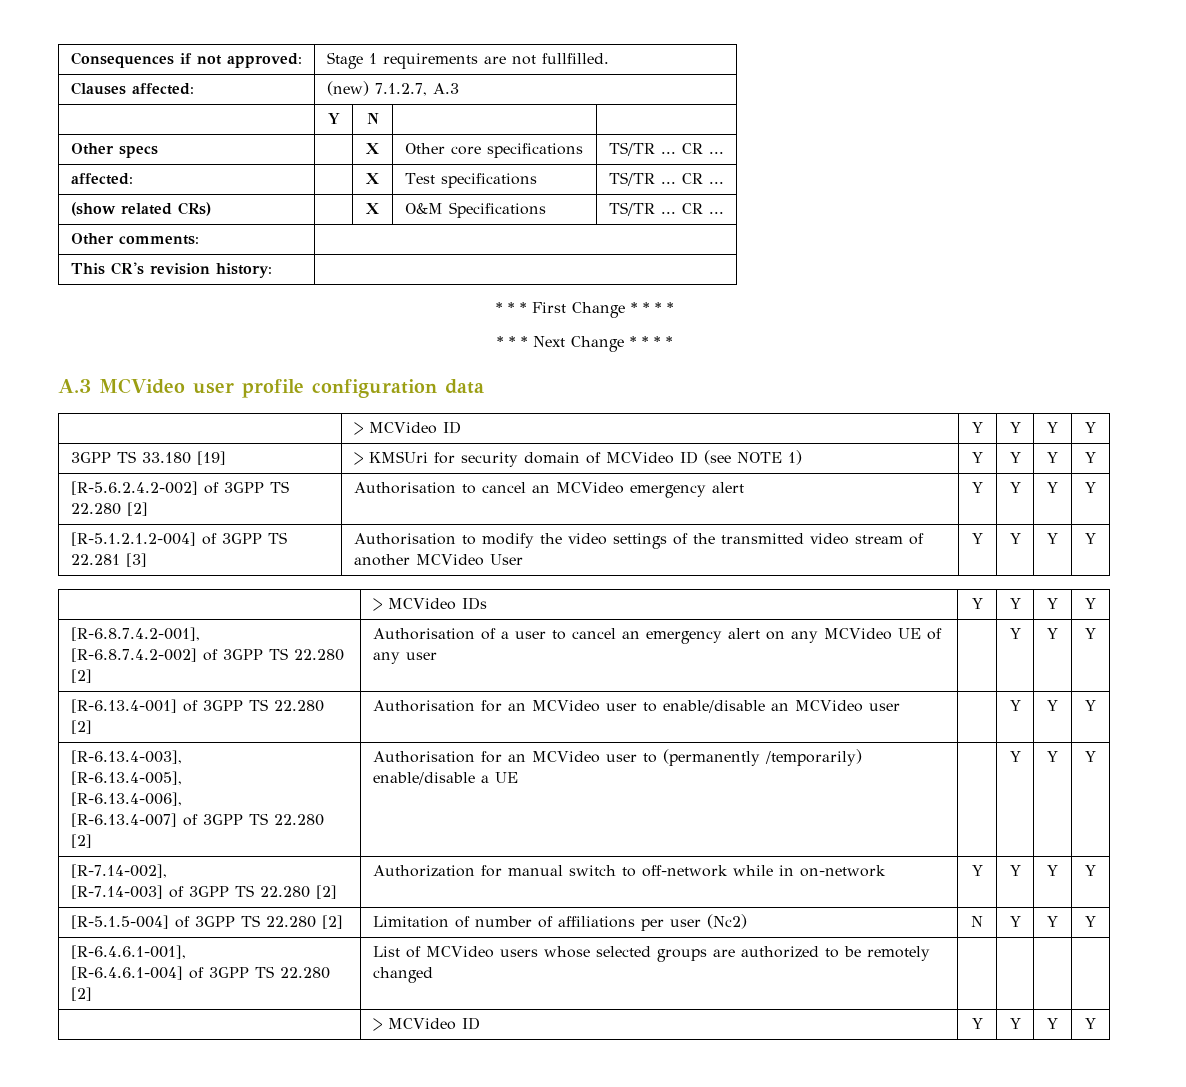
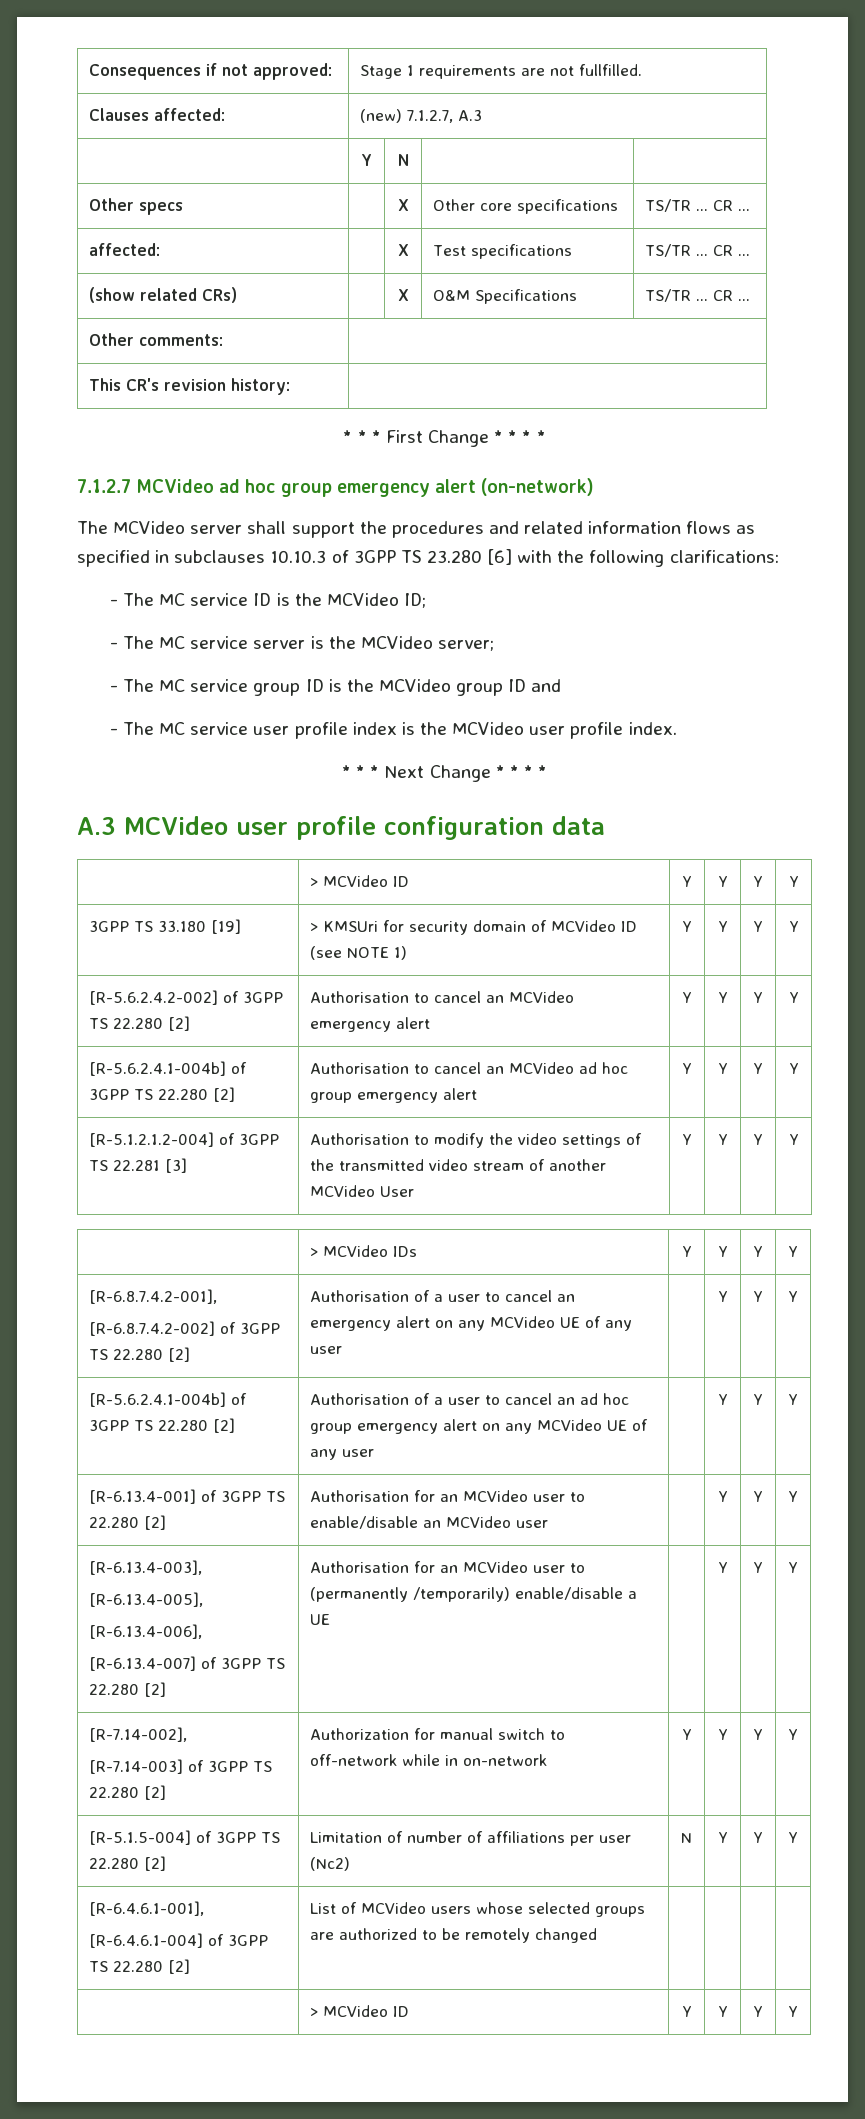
(673, 307) none -> [77,478,594,497] [77,521,756,538] [77,549,779,567] [109,593,426,608] [109,636,494,651] [109,679,562,696] [109,722,677,739] // 7.1.2.7 MCVideo ad hoc group emergency alert (on-network) // The MCVideo server shall support the procedures and related information flows as specified in subclauses 10.10.3 of 3GPP TS 23.280 [6] with the following clarifications: // - The MC service ID is the MCVideo ID; // - The MC service server is the MCVideo server; // - The MC service group ID is the MCVideo group ID and // - The MC service user profile index is the MCVideo user profile index.
(1096, 487) none -> [89,1061,248,1076] [89,1087,236,1102] [310,1062,629,1074] [310,1088,478,1103] [682,1063,692,1074] [717,1063,728,1074] [753,1063,763,1074] [788,1063,799,1074] // [R-5.6.2.4.1-004b] of 3GPP TS 22.280 [2] | Authorisation to cancel an MCVideo ad hoc group emergency alert | Y | Y | Y | Y
(1096, 633) none -> [89,1392,248,1407] [89,1418,236,1433] [310,1393,630,1405] [310,1419,649,1434] [310,1449,375,1460] [717,1394,728,1405] [753,1394,763,1405] [788,1394,798,1405] // [R-5.6.2.4.1-004b] of 3GPP TS 22.280 [2] | Authorisation of a user to cancel an ad hoc group emergency alert on any MCVideo UE of any user | | Y | Y | Y

